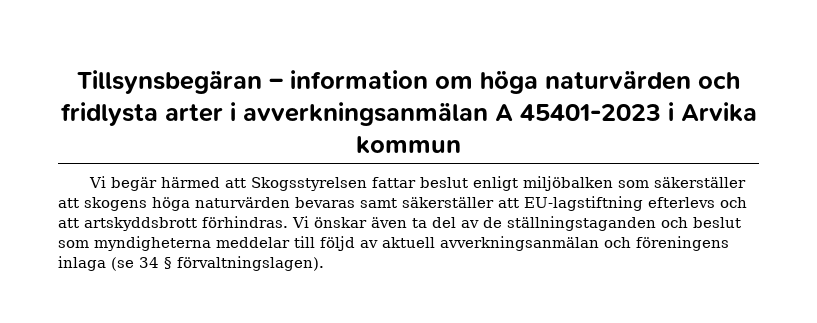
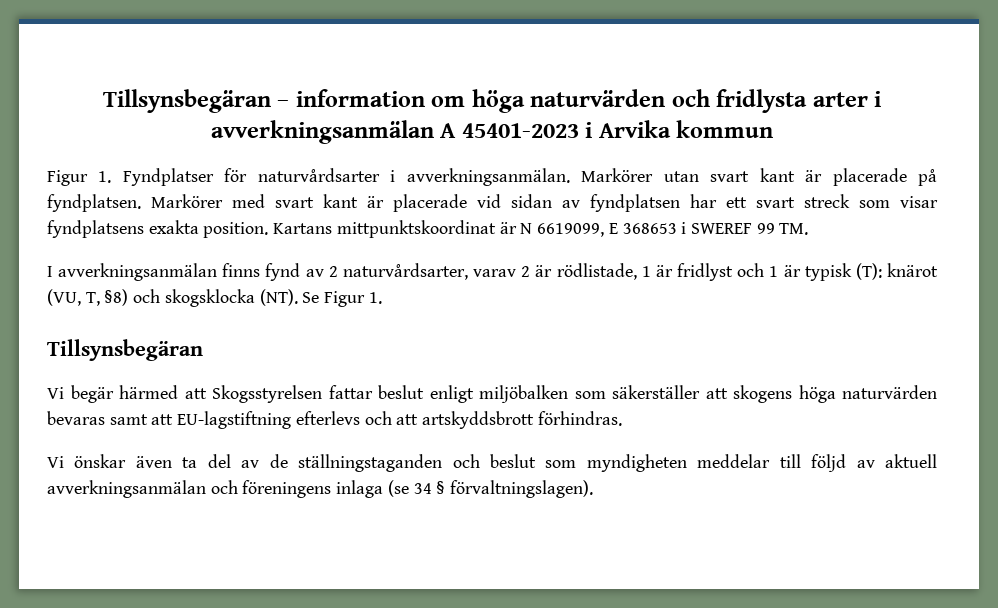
(461, 145) none -> [47,168,937,186] [47,194,938,212] [47,220,809,238] [47,263,938,281] [47,289,382,307] [47,339,203,361] // Figur 1. Fyndplatser för naturvårdsarter i avverkningsanmälan. Markörer utan svart kant är placerade på fyndplatsen. Markörer med svart kant är placerade vid sidan av fyndplatsen har ett svart streck som visar fyndplatsens exakta position. Kartans mittpunktskoordinat är N 6619099, E 368653 i SWEREF 99 TM. // I avverkningsanmälan finns fynd av 2 naturvårdsarter, varav 2 är rödlistade, 1 är fridlyst och 1 är typisk (T): knärot (VU, T, §8) och skogsklocka (NT). Se Figur 1. // Tillsynsbegäran
[402,197,494,208] säkerställer -> (148, 419) none
(288, 222) none -> (622, 418) //
[94,236,211,251] myndigheterna -> [586,454,687,472] myndigheten

